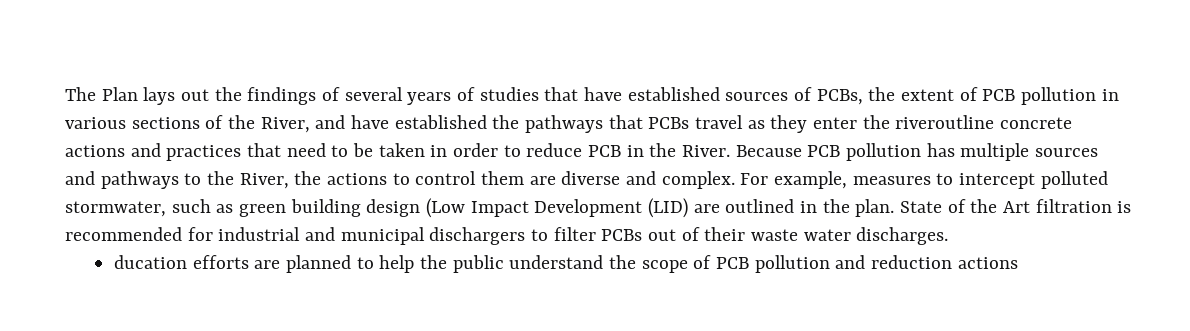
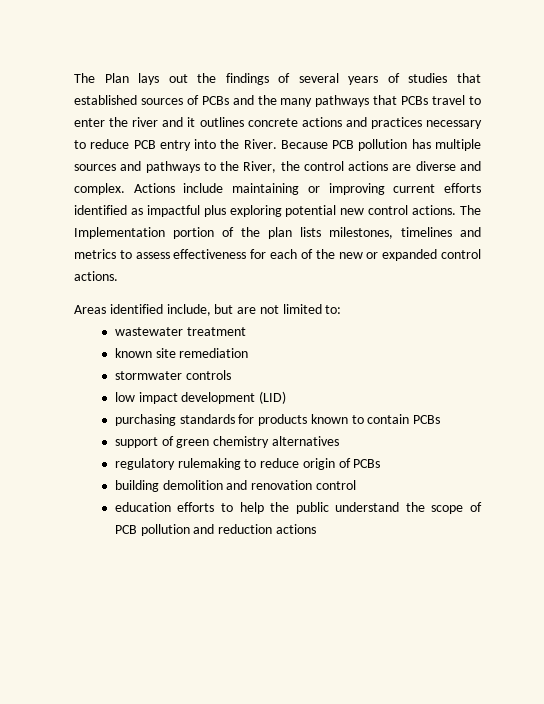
[584,87,623,101] have -> (481, 78) none
[816,87,1119,105] [65,115,1073,133] [65,143,499,161] PCBs, the extent of PCB pollution in various sections of the River, and have established the pathways that PCBs travel as they enter the riveroutline concrete actions and practices that need to be taken in order -> [201,95,481,107] [74,117,483,129] PCBs and the many pathways that PCBs travel to enter the river and it outlines concrete actions and practices necessary
[626,145,644,157] in -> [159,139,217,151] entry into
[327,171,1108,189] [65,198,1132,218] [65,227,949,245] [113,255,351,273] actions to control them are diverse and complex. For example, measures to intercept polluted stormwater, such as green building design (Low Impact Development (LID) are outlined in the plan. State of the Art filtration is recommended for industrial and municipal dischargers to filter PCBs out of their waste water discharges. // ducation efforts are planned -> [303,161,481,171] [74,183,481,195] [74,205,482,217] [74,227,481,239] [74,249,481,261] [74,271,118,281] [74,304,342,316] [114,327,246,336] [114,348,249,358] [114,370,231,380] [114,391,287,404] [114,414,441,426] [114,436,339,448] [114,458,381,470] [114,480,356,492] [114,502,215,512] control actions are diverse and complex. Actions include maintaining or improving current efforts identified as impactful plus exploring potential new control actions. The Implementation portion of the plan lists milestones, timelines and metrics to assess effectiveness for each of the new or expanded control actions. // Areas identified include, but are not limited to: // wastewater treatment // known site remediation // stormwater controls // low impact development (LID) // purchasing standards for products known to contain PCBs // support of green chemistry alternatives // regulatory rulemaking to reduce origin of PCBs // building demolition and renovation control // education efforts

